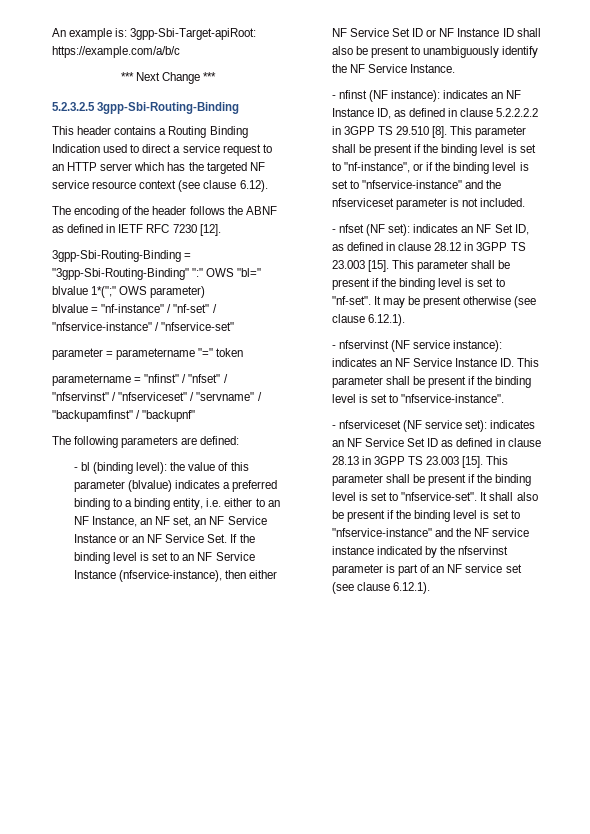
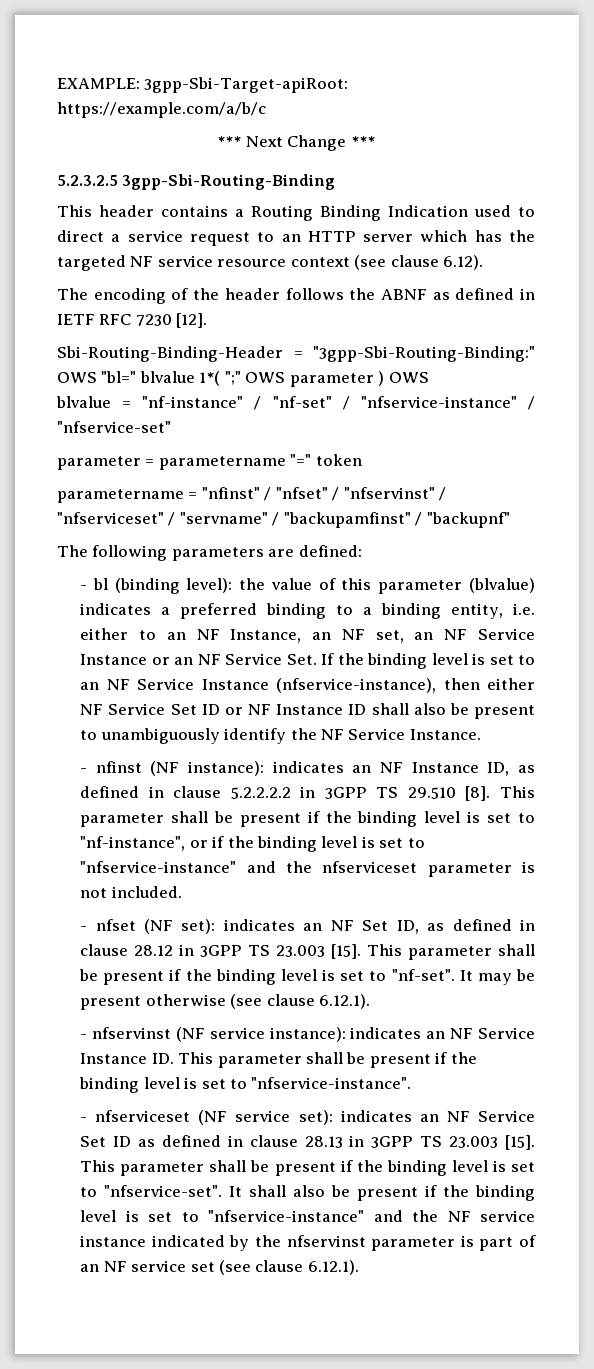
[52,28,128,40] An example is: -> [57,78,140,89] EXAMPLE:
[52,250,192,262] [52,268,262,280] [52,286,206,298] 3gpp-Sbi-Routing-Binding = "3gpp-Sbi-Routing-Binding" ":" OWS "bl=" blvalue 1*(";" OWS parameter) -> [57,346,535,362] [57,371,429,387] Sbi-Routing-Binding-Header = "3gpp-Sbi-Routing-Binding:" OWS "bl=" blvalue 1*( ";" OWS parameter ) OWS

